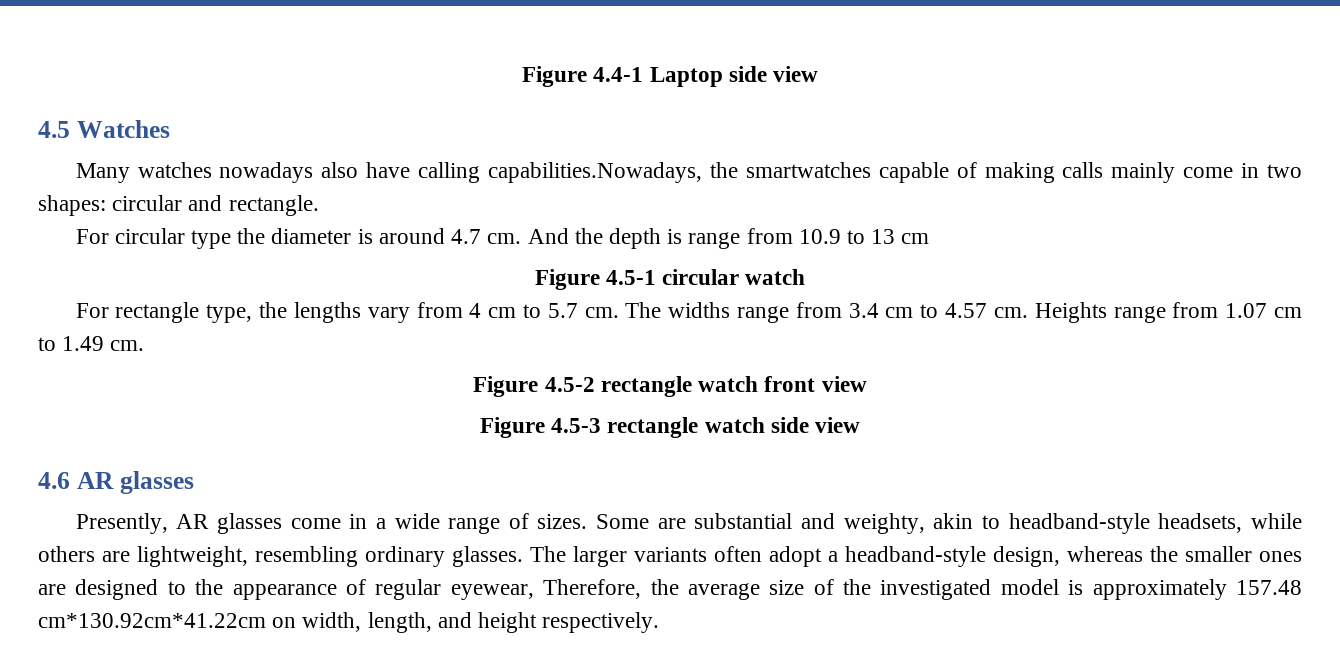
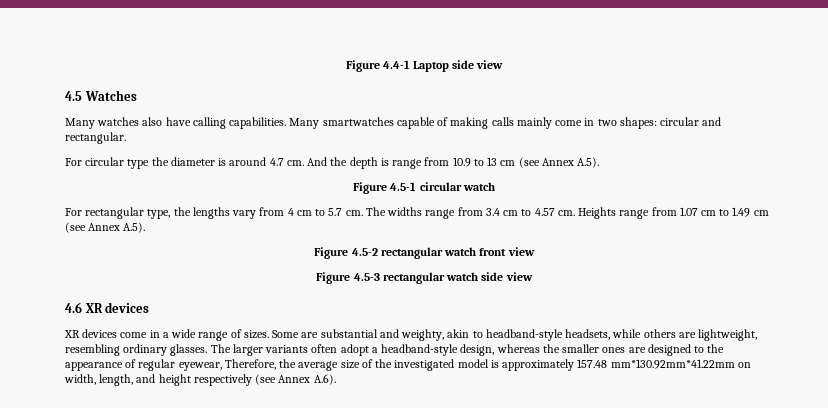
[219,162,314,183] nowadays -> (140, 121) none
[488,162,738,183] capabilities.Nowadays, the -> [229,117,320,129] capabilities. Many
[228,195,319,216] rectangle. -> [65,132,126,144] rectangular.
(930, 238) none -> [518,157,600,168] (see Annex A.5).
[115,302,200,323] rectangle -> [85,207,145,219] rectangular
[110,340,145,351] cm. -> [753,210,769,216] [65,222,146,233] cm (see Annex A.5).
[600,376,692,397] rectangle -> [380,247,443,259] rectangular
[607,417,699,438] rectangle -> [382,272,445,284] rectangular
[76,471,194,494] [75,513,282,534] AR glasses // Presently, AR glasses -> [85,302,150,313] [64,329,118,338] XR devices // XR devices
[38,613,266,628] cm*130.92cm*41.22cm -> [610,359,735,369] mm*130.92mm*41.22mm
[542,612,660,633] respectively. -> [193,374,336,386] respectively (see Annex A.6).

